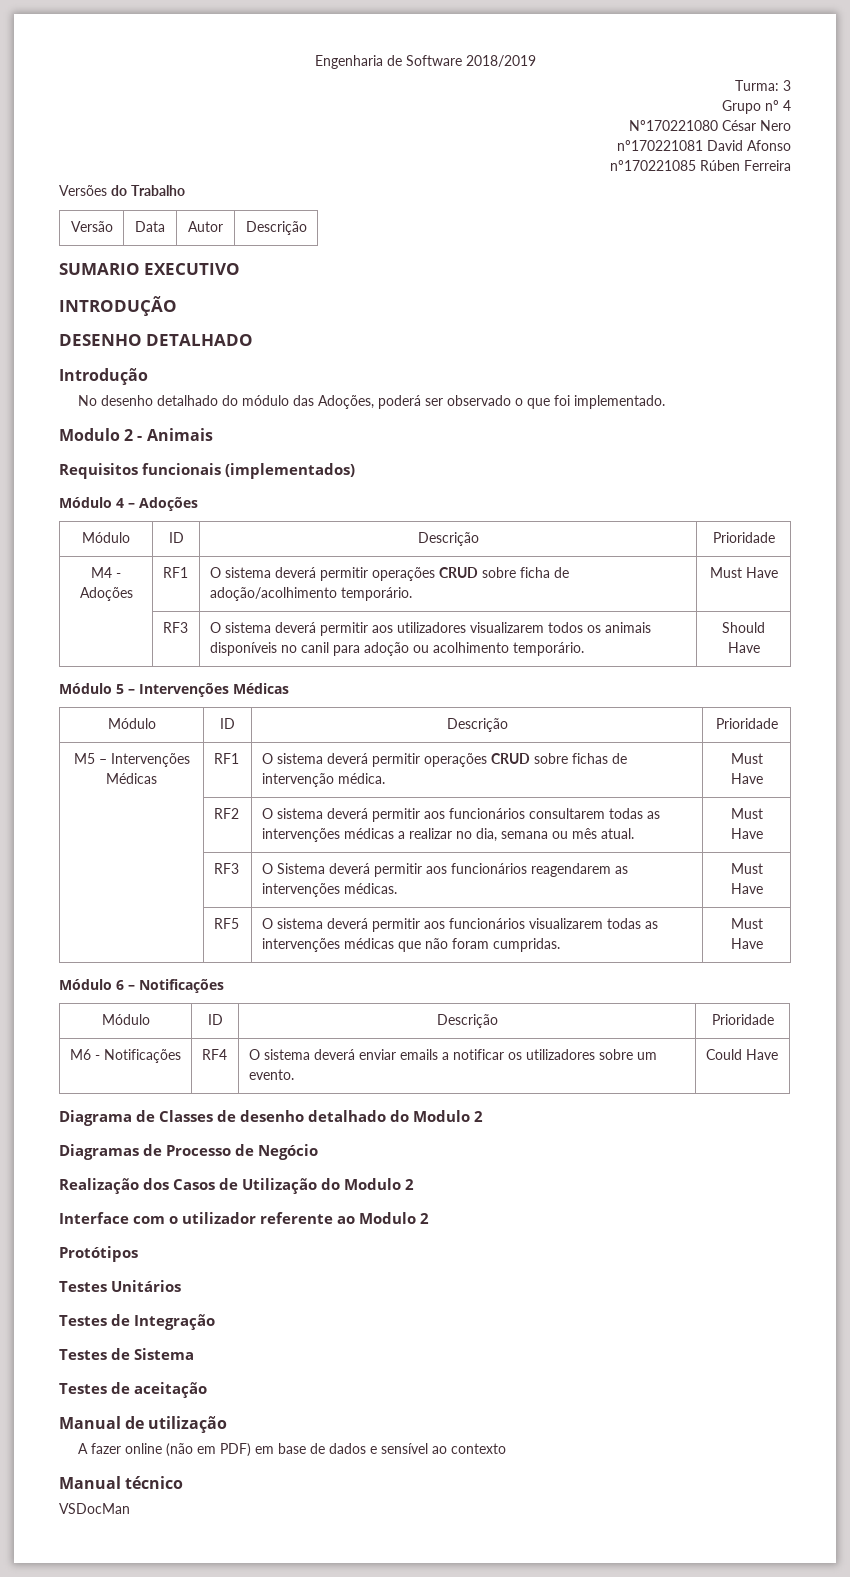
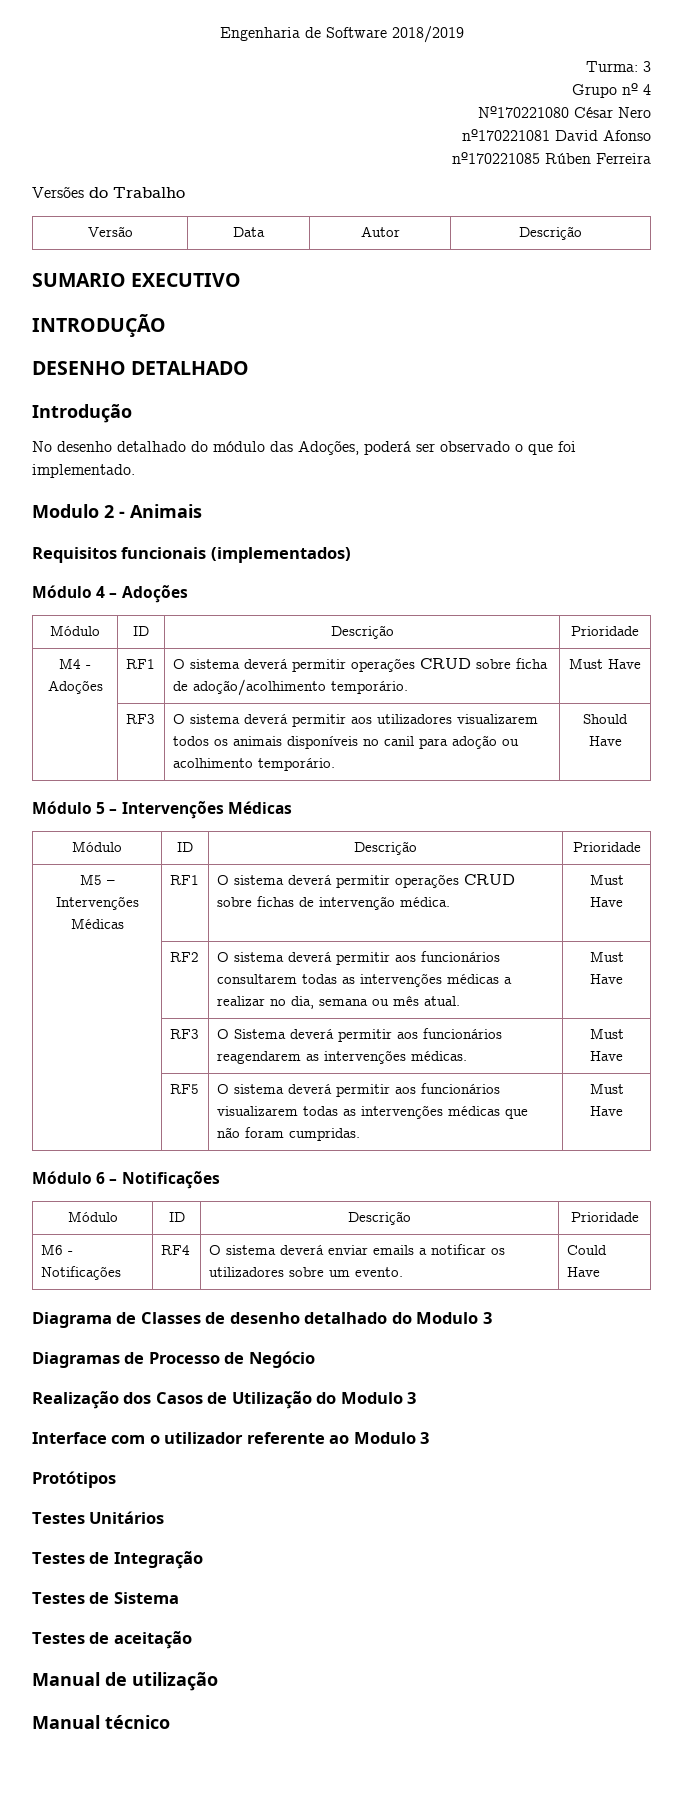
[474,1111,484,1122] 2 -> [482,1312,492,1324] 3
[405,1179,415,1190] 2 -> [407,1392,417,1404] 3
[420,1213,430,1224] 2 -> [420,1432,430,1444] 3
[77,1443,506,1457] // A fazer online (não em PDF) em base de dados e sensível ao contexto -> (218, 1681) none
[59,1503,130,1514] // VSDocMan -> (170, 1722) none

